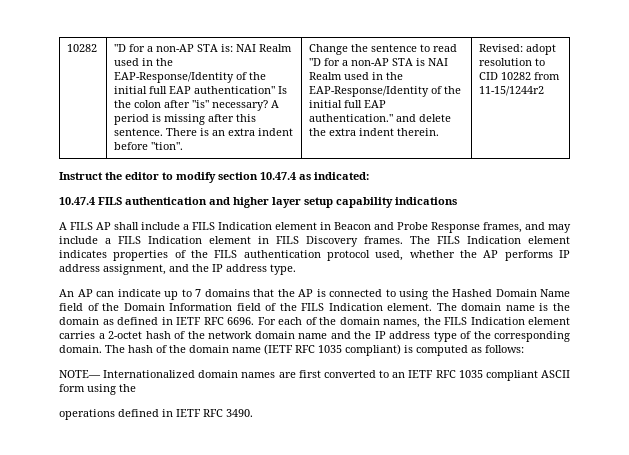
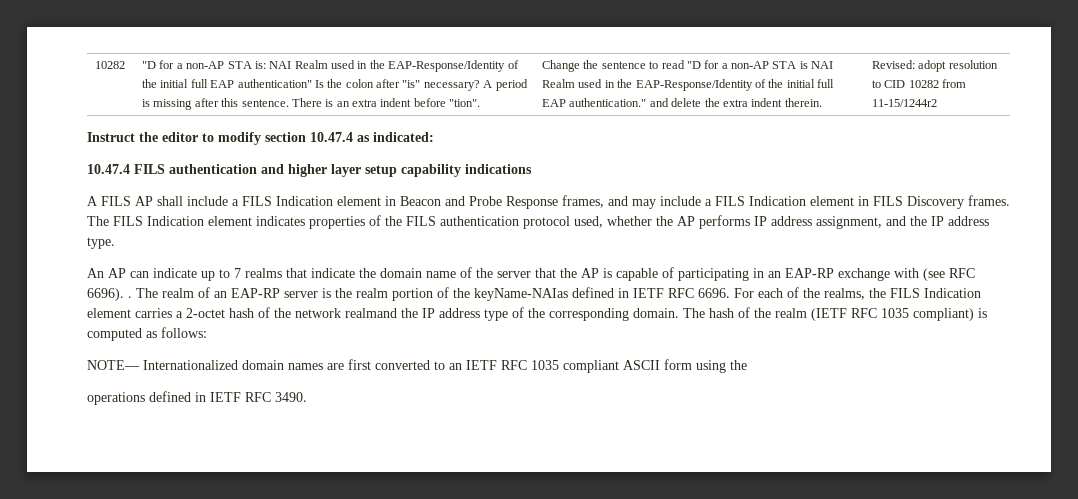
[204,289,570,300] [59,303,571,311] [59,317,114,325] domains that the AP is connected to using the Hashed Domain Name field of the Domain Information field of the FILS Indication element. The domain name is the domain as -> [245,267,975,281] [87,287,568,301] realms that indicate the domain name of the server that the AP is capable of participating in an EAP-RP exchange with (see RFC 6696). . The realm of an EAP-RP server is the realm portion of the keyName-NAIas
[339,317,420,328] domain names, -> [824,288,865,300] realms,
[254,331,351,339] domain name and -> [345,308,397,318] realmand
[189,345,261,353] domain name -> [775,308,807,318] realm

